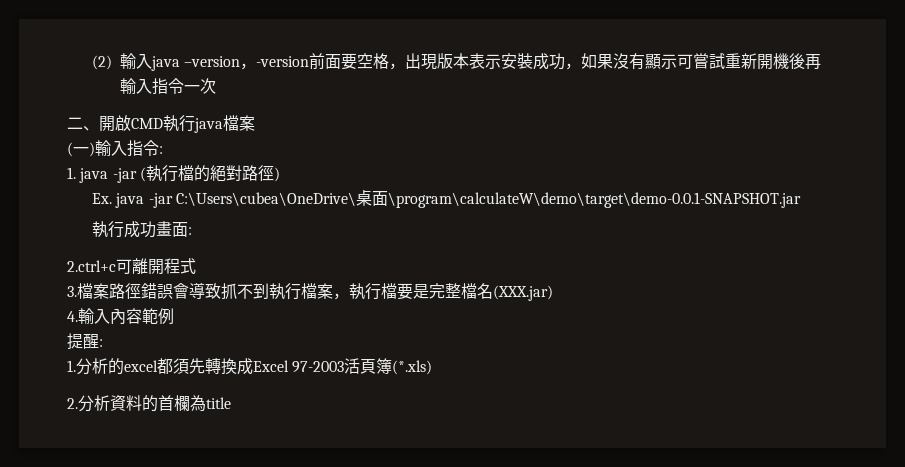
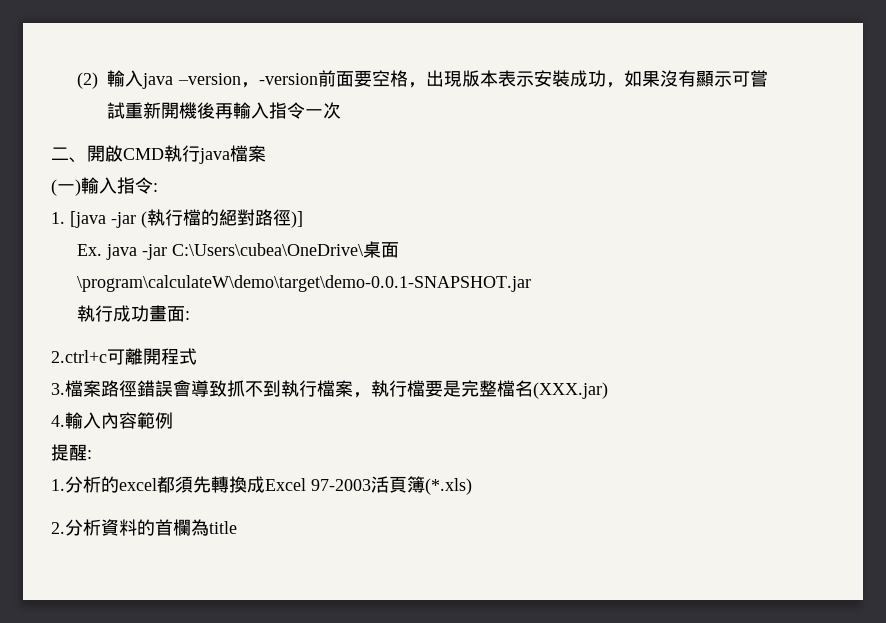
[79,168,109,183] java -> [70,211,106,228] [java
[273,167,280,182] ) -> [291,211,303,228] )]

